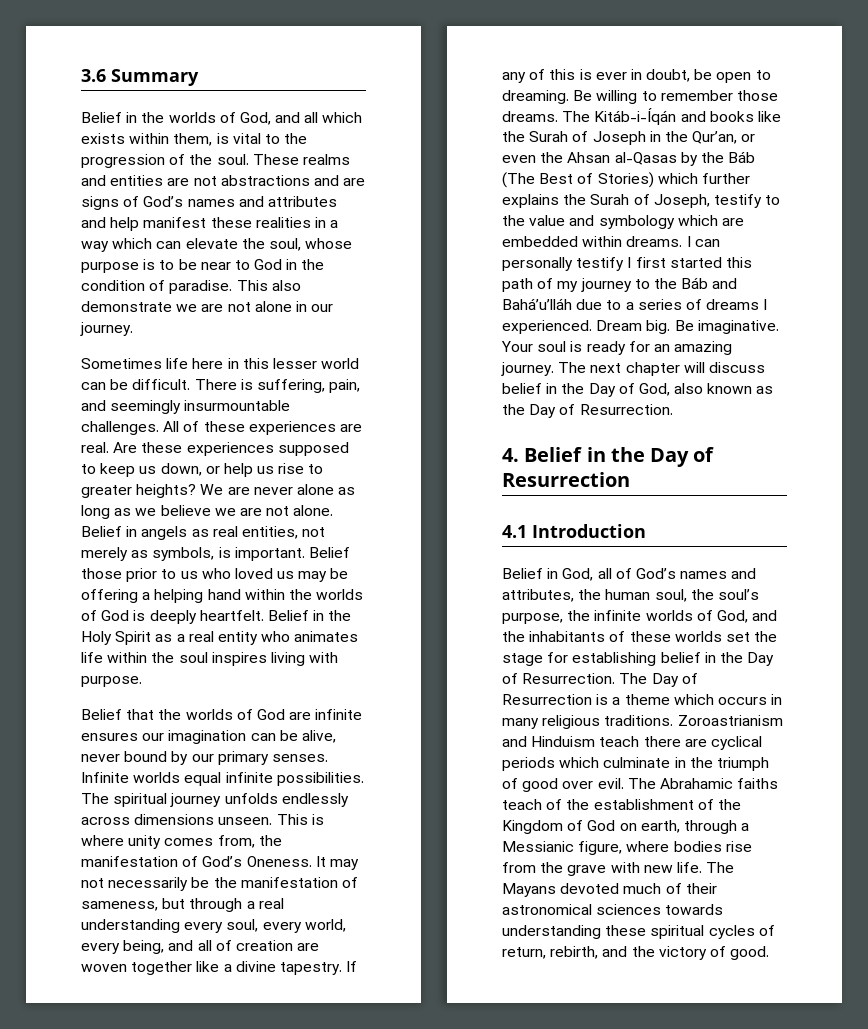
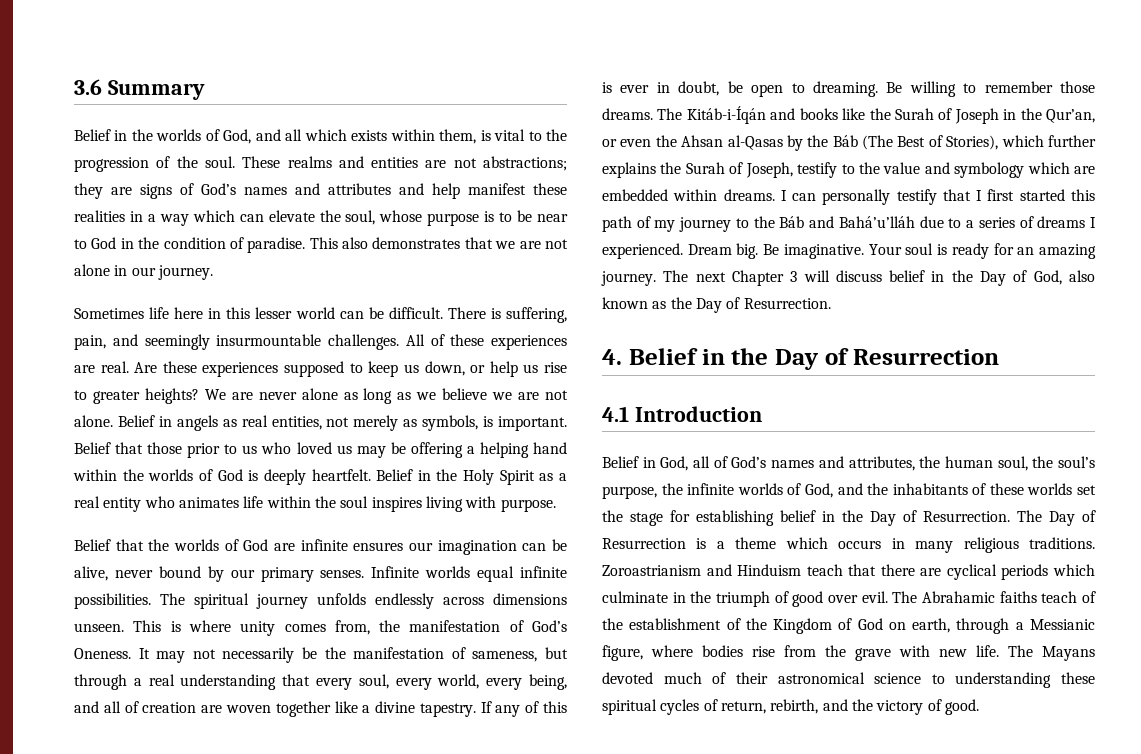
[220,175,339,186] abstractions and -> [483,156,567,171] [74,183,103,199] abstractions; they
[81,301,172,312] demonstrate -> [372,237,493,249] demonstrates that
(350, 552) none -> [115,442,144,454] that
(180, 926) none -> [282,674,311,686] that
[597,172,654,188] Stories) -> [946,135,999,150] Stories),
(625, 264) none -> [942,189,971,201] that
[625,362,680,376] chapter -> [731,270,798,286] Chapter 3
(640, 741) none -> [848,564,877,576] that
[596,904,724,915] sciences towards -> [874,673,945,684] science to

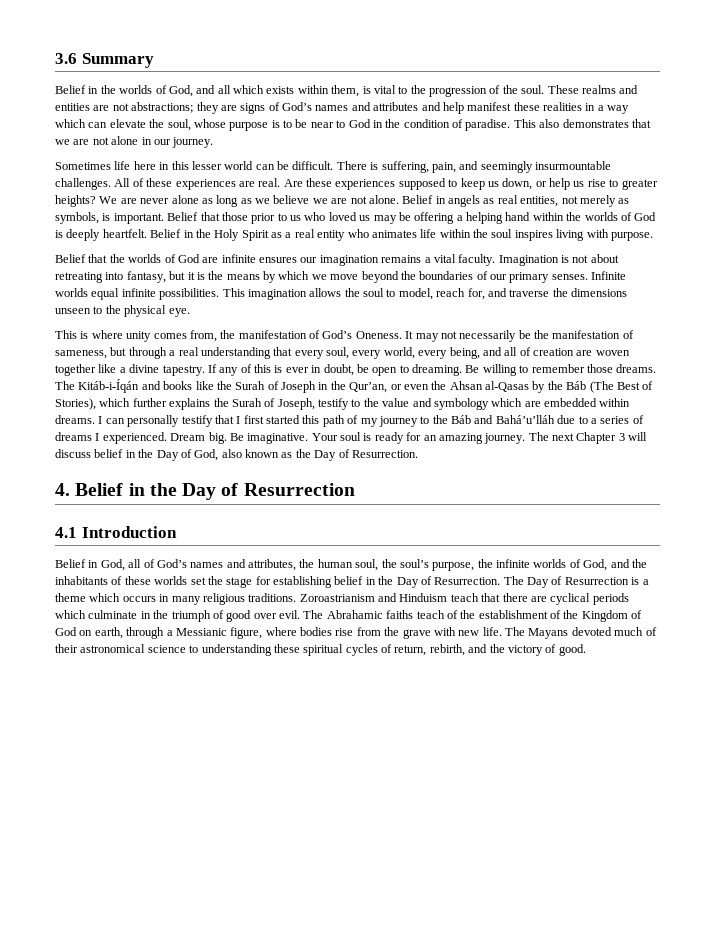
[522,539,567,551] [74,566,224,582] can be alive, never bound by -> [381,254,619,266] [55,271,488,283] remains a vital faculty. Imagination is not about retreating into fantasy, but it is the means by which we move beyond the boundaries of
[160,593,567,609] [74,623,124,632] The spiritual journey unfolds endlessly across dimensions unseen. -> [222,288,627,300] [55,305,190,317] This imagination allows the soul to model, reach for, and traverse the dimensions unseen to the physical eye. //

